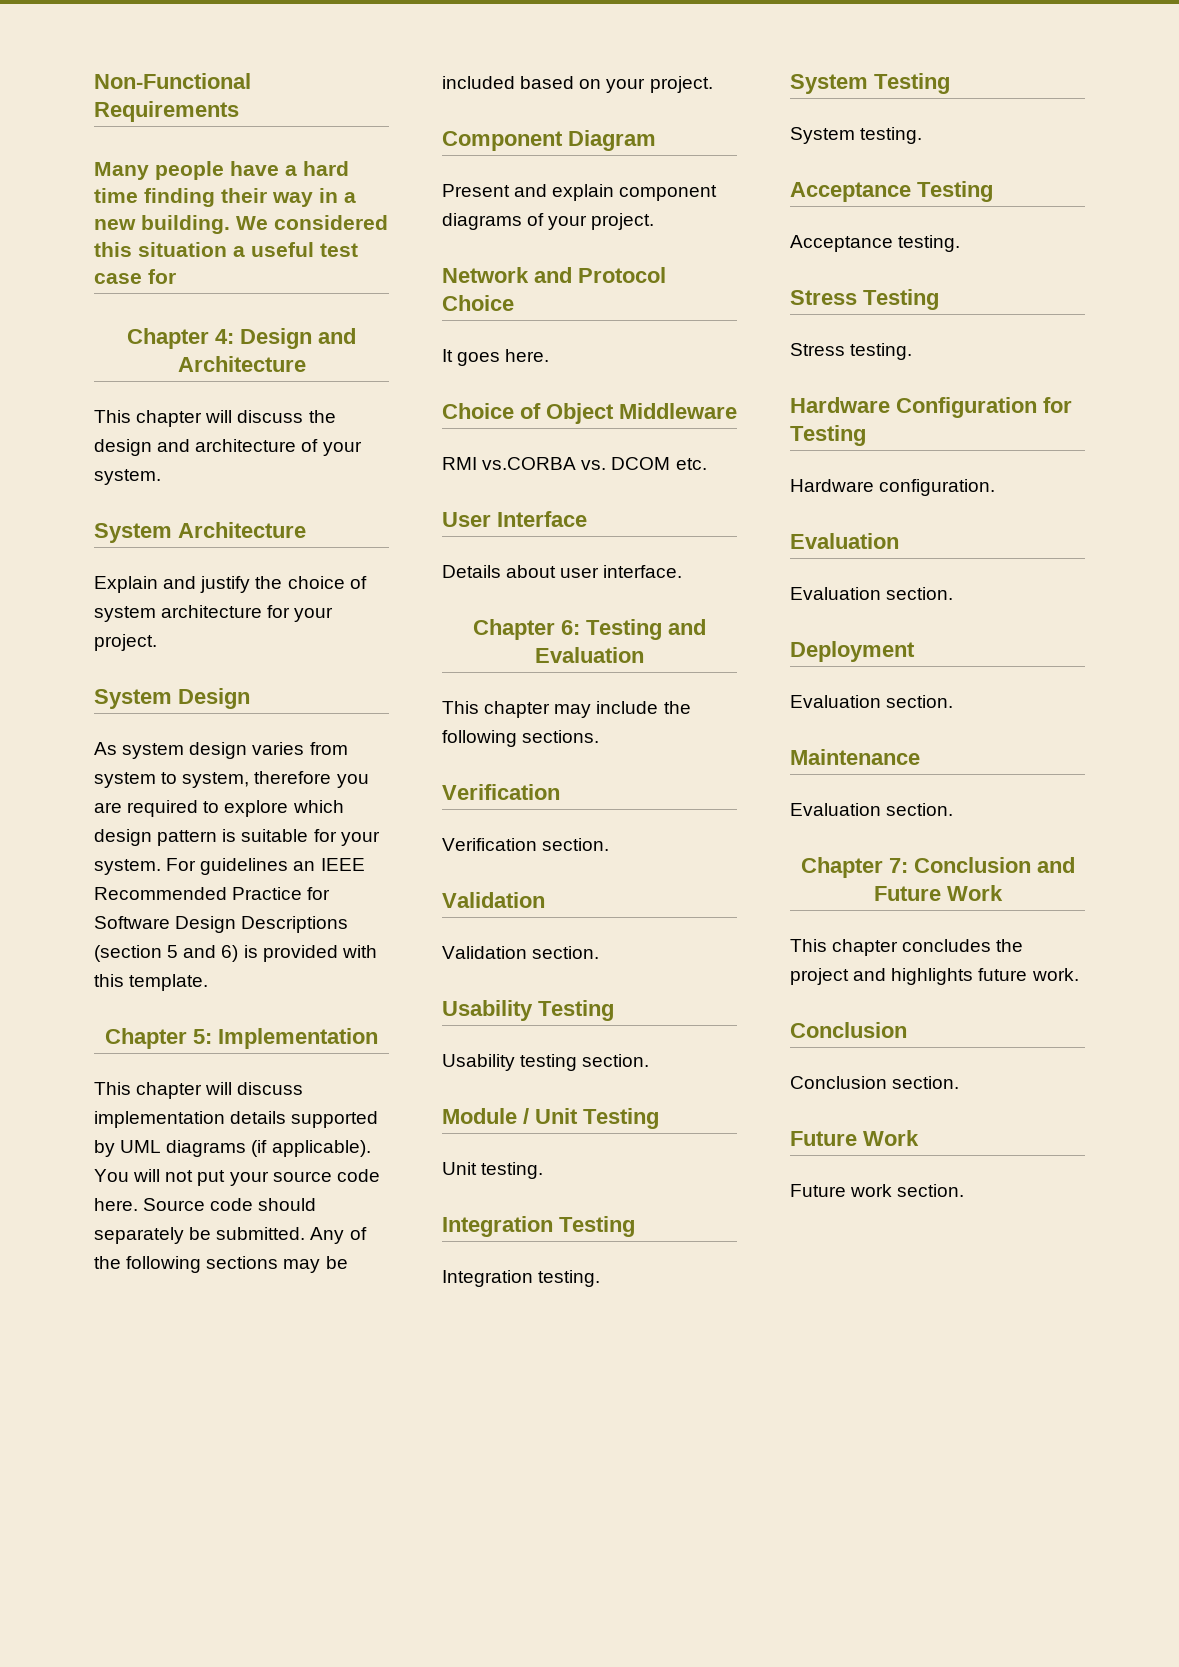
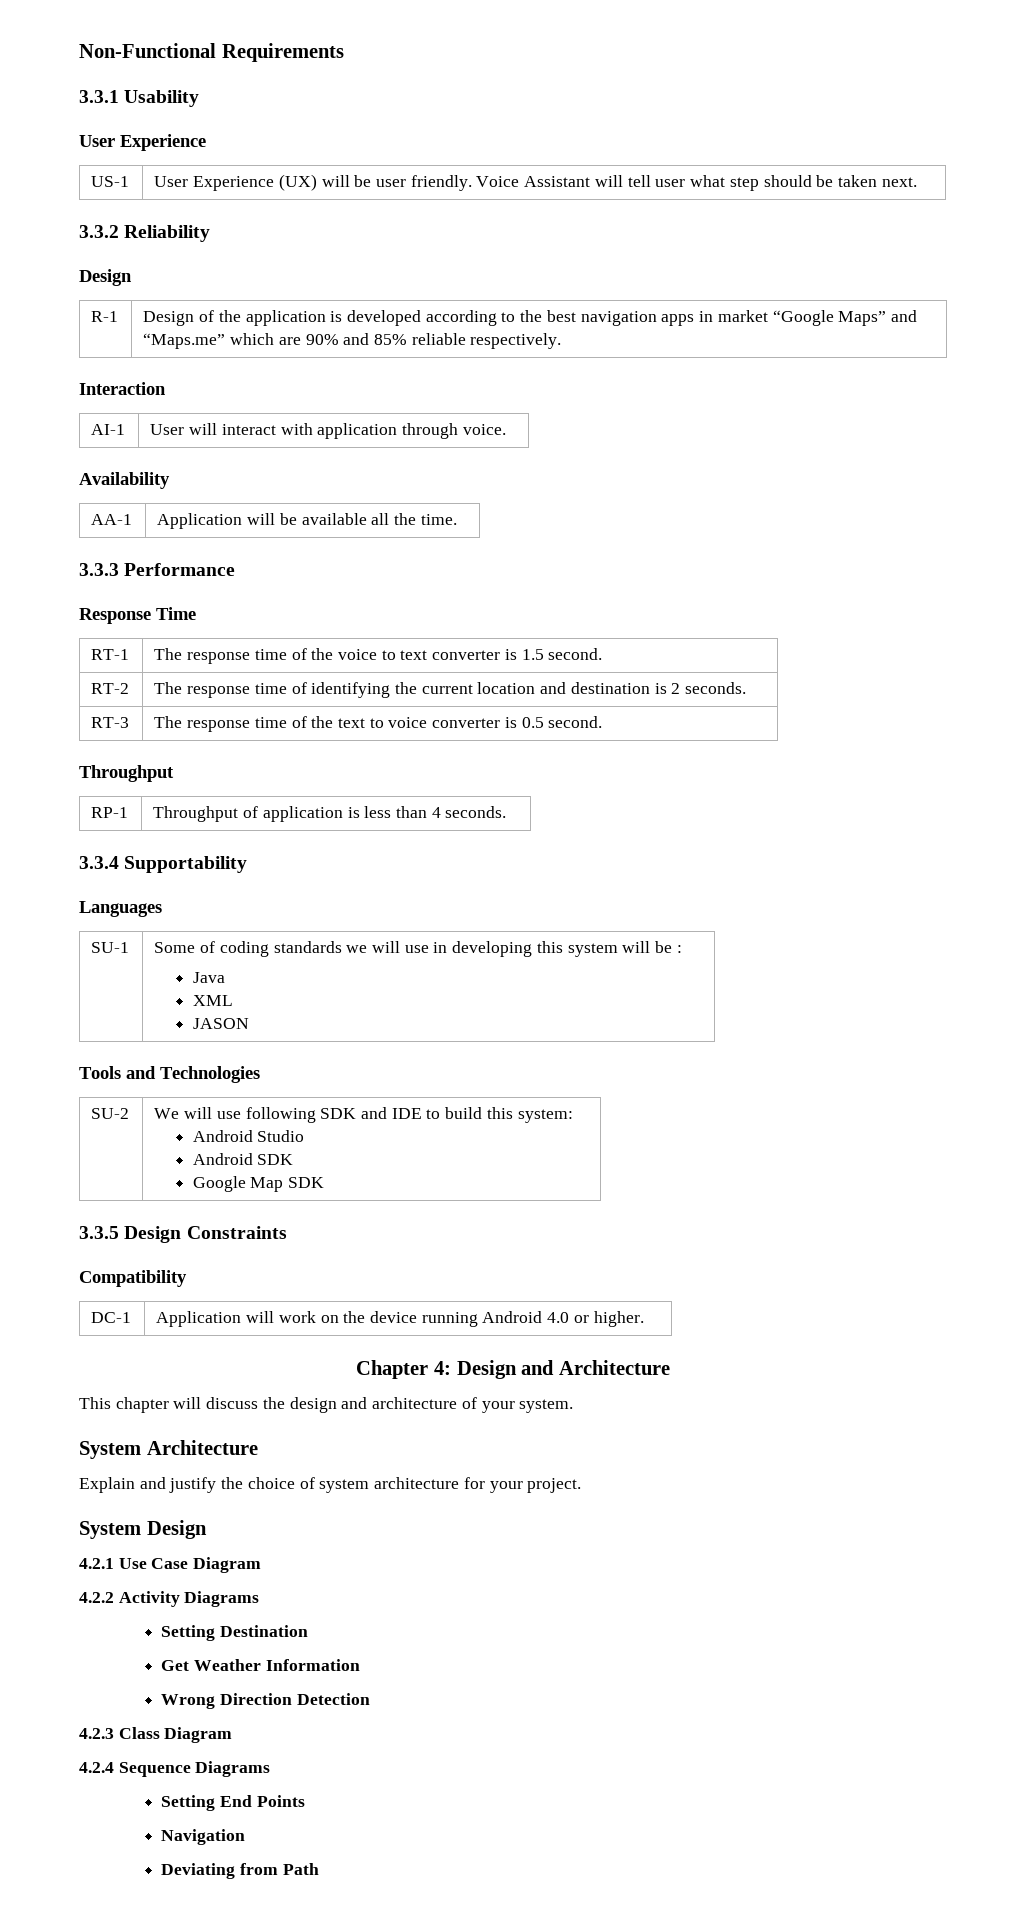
[94,161,349,180] [94,188,356,207] [94,215,388,234] [94,242,358,257] [94,269,176,284] Many people have a hard time finding their way in a new building. We considered this situation a useful test case for -> [79,90,200,107] [79,134,206,151] [91,176,130,187] [154,174,917,191] [79,225,211,242] [79,269,132,286] [91,311,119,322] [143,310,918,326] [143,333,562,349] [79,382,166,395] [91,424,126,435] [150,423,506,439] [79,472,170,489] [91,514,133,525] [157,513,457,529] [79,563,236,576] [79,607,196,624] [91,649,130,660] [154,648,603,664] [91,683,130,694] [154,682,747,698] [91,717,130,728] [154,716,603,732] [79,765,174,782] [91,807,129,818] [153,806,507,822] [79,856,248,873] [79,901,162,917] [91,942,130,953] [154,941,682,957] [192,972,225,983] [192,995,233,1006] [192,1018,249,1029] [79,1066,260,1083] [91,1108,130,1119] [154,1107,573,1123] [192,1130,305,1142] [192,1153,294,1165] [192,1176,325,1192] [79,1226,287,1243] [79,1270,187,1287] [91,1312,132,1323] [156,1311,644,1327] 3.3.1 Usability // User Experience // US-1 | User Experience (UX) will be user friendly. Voice Assistant will tell user what step should be taken next. // 3.3.2 Reliability // Design // R-1 | Design of the application is developed according to the best navigation apps in market “Google Maps” and “Maps.me” which are 90% and 85% reliable respectively. // Interaction // AI-1 | User will interact with application through voice. // Availability // AA-1 | Application will be available all the time. // 3.3.3 Performance // Response Time // RT-1 | The response time of the voice to text converter is 1.5 second. // RT-2 | The response time of identifying the current location and destination is 2 seconds. // RT-3 | The response time of the text to voice converter is 0.5 second. // Throughput // RP-1 | Throughput of application is less than 4 seconds. // 3.3.4 Supportability // Languages // SU-1 | Some of coding standards we will use in developing this system will be : // Java // XML // JASON // Tools and Technologies // SU-2 | We will use following SDK and IDE to build this system: // Android Studio // Android SDK // Google Map SDK // 3.3.5 Design Constraints // Compatibility // DC-1 | Application will work on the device running Android 4.0 or higher.
[94,742,348,759] [94,771,369,788] [94,800,344,817] [94,829,380,846] [94,858,365,875] [94,887,331,900] [94,916,349,933] [94,945,377,962] [94,974,209,991] [105,1028,378,1049] [94,1082,304,1099] [94,1111,379,1128] [94,1140,371,1157] [94,1169,380,1186] [94,1198,317,1211] [94,1227,367,1244] [94,1256,348,1273] [442,76,713,93] [442,130,656,151] [442,184,718,201] [442,213,655,230] [442,267,666,283] [442,295,514,311] [442,349,550,366] [442,403,737,424] [442,457,707,470] [442,511,587,527] [442,565,683,578] [473,619,706,640] [535,647,644,663] [442,701,691,718] [442,730,600,747] [442,784,560,800] [442,838,610,851] [442,892,545,908] [442,946,600,959] [442,1000,614,1021] [442,1054,650,1071] [442,1108,659,1129] [442,1162,544,1179] [442,1216,635,1237] [442,1270,601,1287] [790,73,950,94] [790,127,923,144] [790,181,993,202] [790,235,961,252] [790,289,939,310] [790,343,913,360] [790,397,1072,418] [790,425,866,446] [790,479,996,496] [790,533,899,549] [790,587,954,600] [790,641,915,662] [790,695,954,708] [790,749,920,765] [790,803,954,816] [800,857,1075,878] [873,885,1003,901] [790,939,1024,956] [790,968,1079,985] [790,1022,907,1038] [790,1076,960,1089] [790,1130,919,1146] [790,1184,965,1197] As system design varies from system to system, therefore you are required to explore which design pattern is suitable for your system. For guidelines an IEEE Recommended Practice for Software Design Descriptions (section 5 and 6) is provided with this template. // Chapter 5: Implementation // This chapter will discuss implementation details supported by UML diagrams (if applicable). You will not put your source code here. Source code should separately be submitted. Any of the following sections may be included based on your project. // Component Diagram // Present and explain component diagrams of your project. // Network and Protocol Choice // It goes here. // Choice of Object Middleware // RMI vs.CORBA vs. DCOM etc. // User Interface // Details about user interface. // Chapter 6: Testing and Evaluation // This chapter may include the following sections. // Verification // Verification section. // Validation // Validation section. // Usability Testing // Usability testing section. // Module / Unit Testing // Unit testing. // Integration Testing // Integration testing. // System Testing // System testing. // Acceptance Testing // Acceptance testing. // Stress Testing // Stress testing. // Hardware Configuration for Testing // Hardware configuration. // Evaluation // Evaluation section. // Deployment // Evaluation section. // Maintenance // Evaluation section. // Chapter 7: Conclusion and Future Work // This chapter concludes the project and highlights future work. // Conclusion // Conclusion section. // Future Work // Future work section. -> [79,1557,262,1573] [79,1591,260,1607] [161,1625,309,1641] [161,1659,360,1671] [161,1693,370,1709] [79,1727,233,1743] [79,1761,271,1777] [161,1795,305,1811] [161,1829,246,1845] [161,1863,319,1879] 4.2.1 Use Case Diagram // 4.2.2 Activity Diagrams // Setting Destination // Get Weather Information // Wrong Direction Detection // 4.2.3 Class Diagram // 4.2.4 Sequence Diagrams // Setting End Points // Navigation // Deviating from Path

